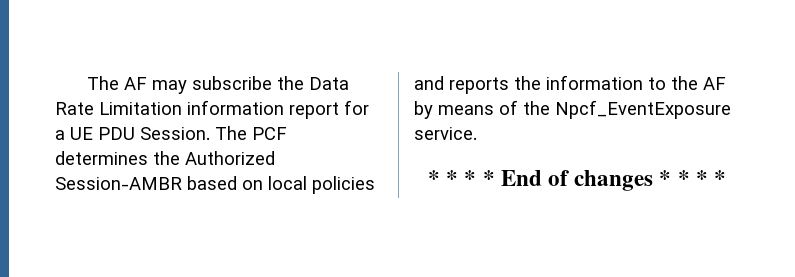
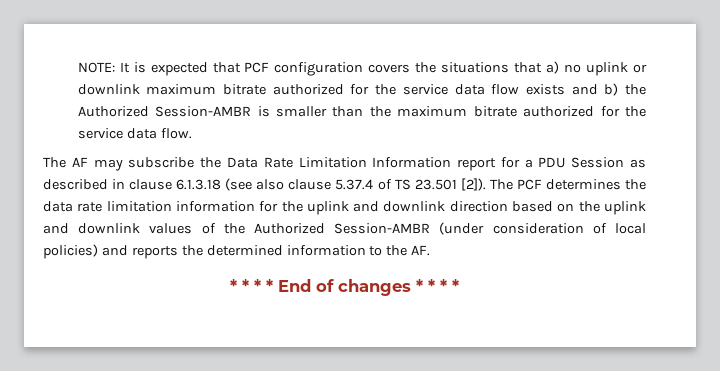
(87, 83) none -> [77,61,647,76] [77,83,646,96] [77,106,646,117] [77,128,192,139] NOTE: It is expected that PCF configuration covers the situations that a) no uplink or downlink maximum bitrate authorized for the service data flow exists and b) the Authorized Session-AMBR is smaller than the maximum bitrate authorized for the service data flow. //
[187,100,284,115] information -> [372,157,452,168] Information
[70,126,287,140] [55,151,275,165] [55,176,375,194] UE PDU Session. The PCF determines the Authorized Session-AMBR based on local policies -> [538,157,646,168] [43,178,646,191] [43,201,646,215] [43,222,646,235] [43,244,98,259] PDU Session as described in clause 6.1.3.18 (see also clause 5.37.4 of TS 23.501 [2]). The PCF determines the data rate limitation information for the uplink and downlink direction based on the uplink and downlink values of the Authorized Session-AMBR (under consideration of local policies)
(541, 83) none -> [206,245,283,256] determined
[703,77,726,90] [414,100,731,119] [414,127,477,140] AF by means of the Npcf_EventExposure service. -> [411,245,431,256] AF.

